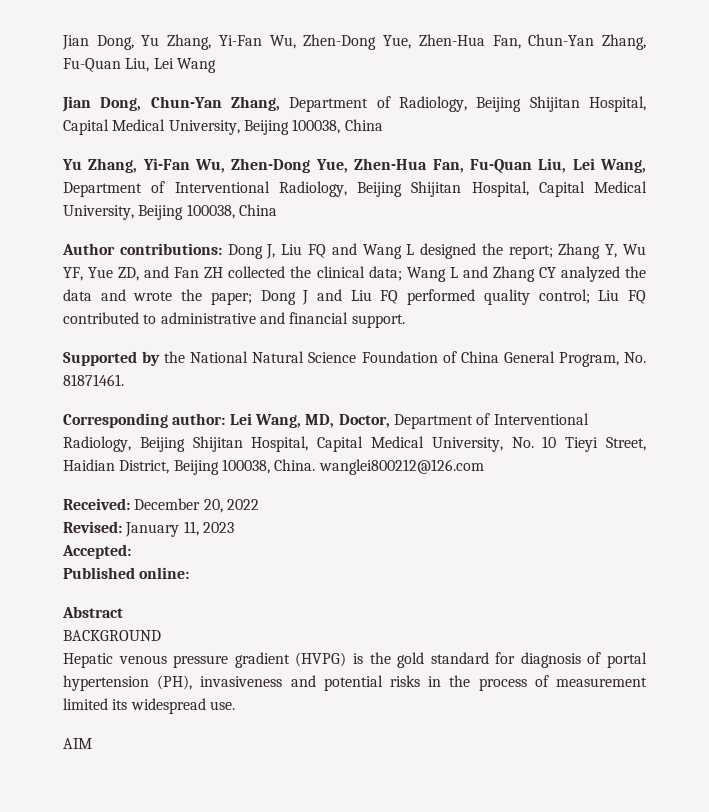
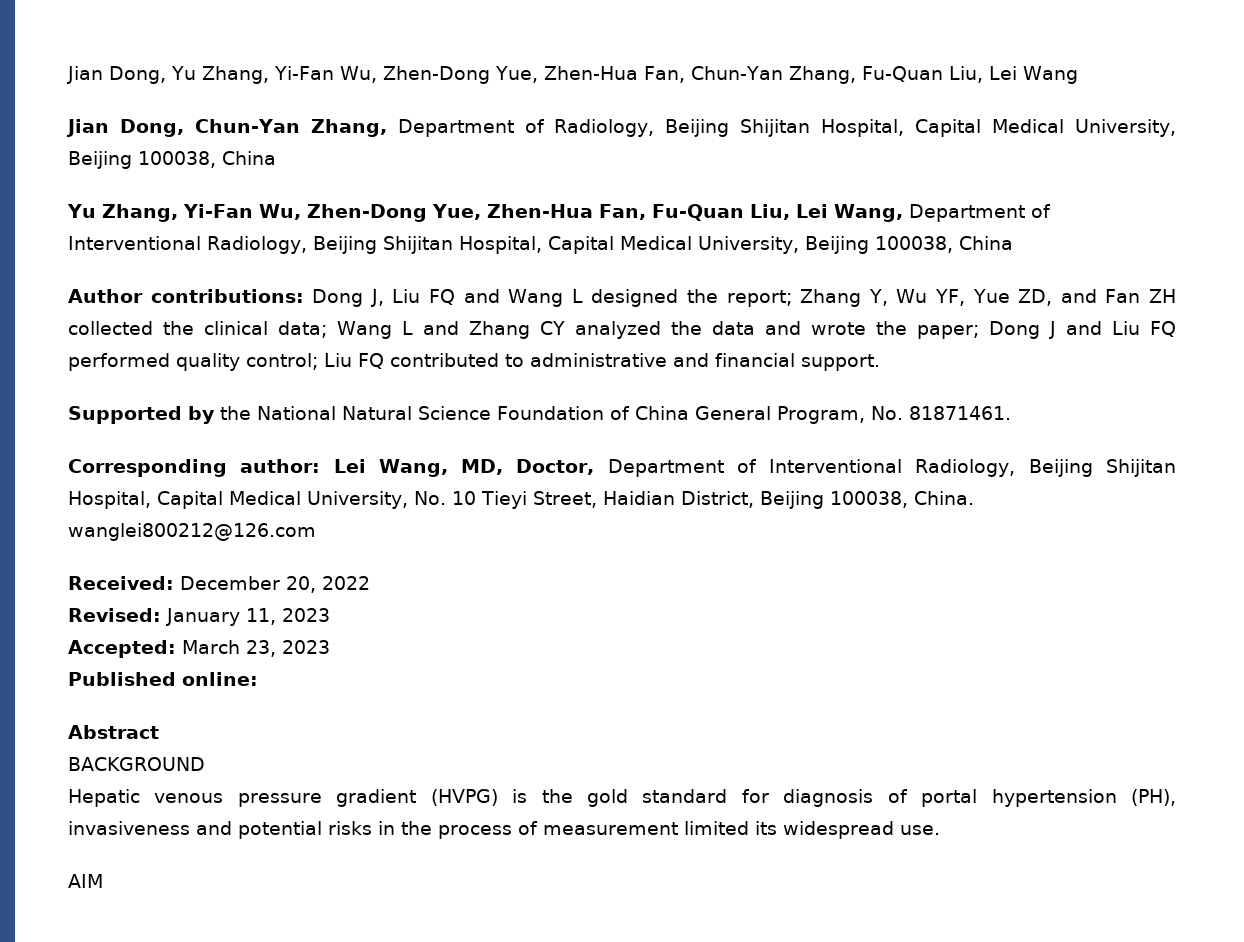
(131, 551) none -> [182,640,330,657] March 23, 2023

